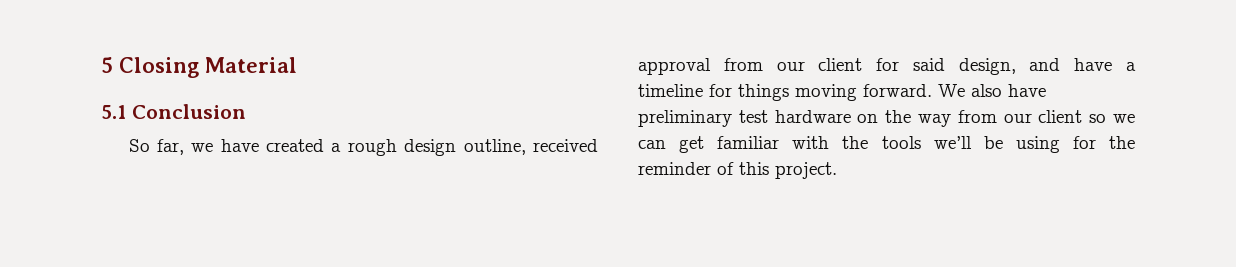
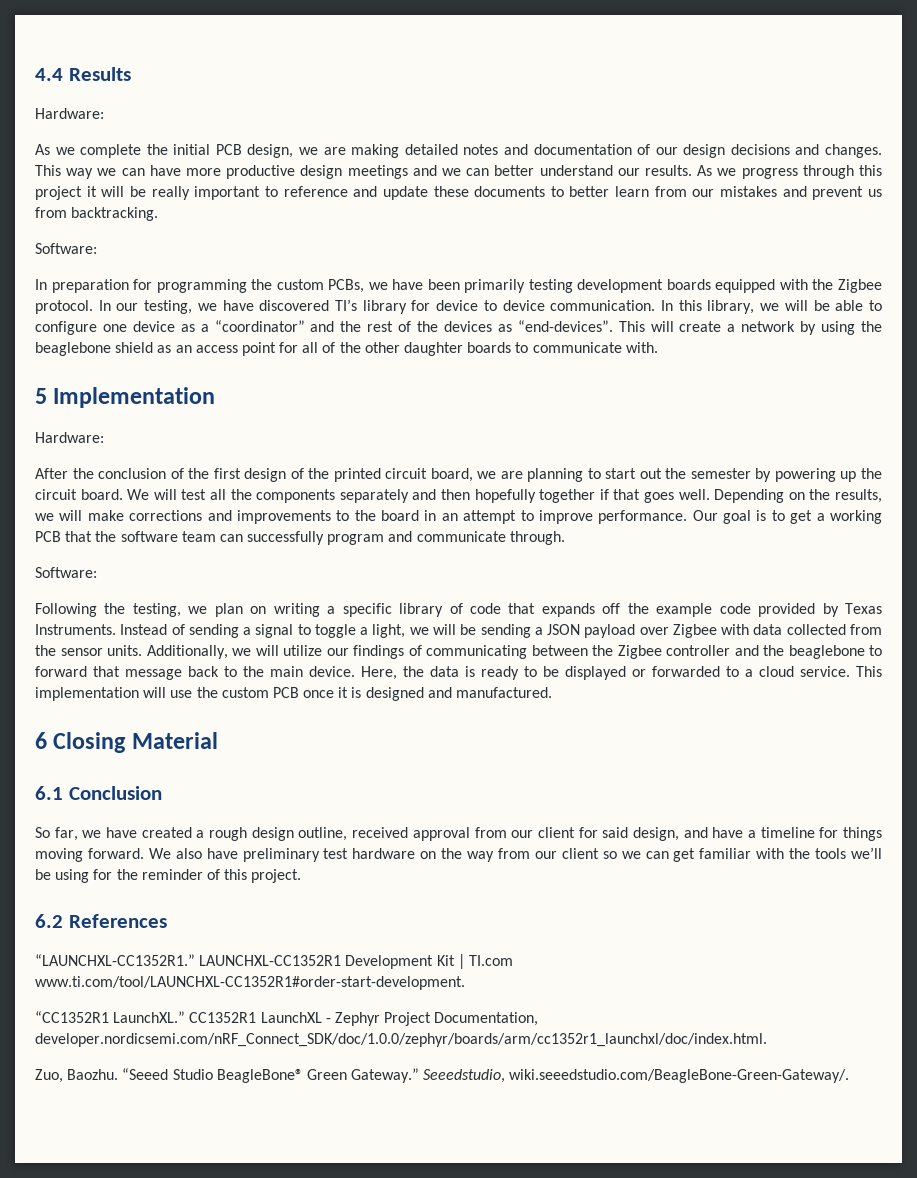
[101,57,113,73] 5 -> [35,67,131,81] [35,108,104,119] [35,144,882,158] [35,165,883,179] [35,186,882,200] [35,207,159,221] [35,243,97,254] [35,279,882,293] [35,299,882,314] [35,320,883,335] [35,342,658,356] [35,387,216,408] [35,432,104,443] [35,468,882,482] [35,489,883,503] [35,510,883,524] [35,531,565,545] [35,567,97,578] [35,603,883,617] [35,624,882,638] [35,645,882,659] [35,666,882,680] [35,687,553,701] [35,732,47,749] 4.4 Results // Hardware: // As we complete the initial PCB design, we are making detailed notes and documentation of our design decisions and changes. This way we can have more productive design meetings and we can better understand our results. As we progress through this project it will be really important to reference and update these documents to better learn from our mistakes and prevent us from backtracking. // Software: // In preparation for programming the custom PCBs, we have been primarily testing development boards equipped with the Zigbee protocol. In our testing, we have discovered TI’s library for device to device communication. In this library, we will be able to configure one device as a “coordinator” and the rest of the devices as “end-devices”. This will create a network by using the beaglebone shield as an access point for all of the other daughter boards to communicate with. // 5 Implementation // Hardware: // After the conclusion of the first design of the printed circuit board, we are planning to start out the semester by powering up the circuit board. We will test all the components separately and then hopefully together if that goes well. Depending on the results, we will make corrections and improvements to the board in an attempt to improve performance. Our goal is to get a working PCB that the software team can successfully program and communicate through. // Software: // Following the testing, we plan on writing a specific library of code that expands off the example code provided by Texas Instruments. Instead of sending a signal to toggle a light, we will be sending a JSON payload over Zigbee with data collected from the sensor units. Additionally, we will utilize our findings of communicating between the Zigbee controller and the beaglebone to forward that message back to the main device. Here, the data is ready to be displayed or forwarded to a cloud service. This implementation will use the custom PCB once it is designed and manufactured. // 6
[101,105,126,119] 5.1 -> [35,786,63,800] 6.1
(837, 170) none -> [35,914,167,928] [35,954,513,969] [35,976,465,990] [35,1011,539,1026] [35,1033,767,1047] [35,1068,850,1083] // 6.2 References // “LAUNCHXL-CC1352R1.” LAUNCHXL-CC1352R1 Development Kit | TI.com www.ti.com/tool/LAUNCHXL-CC1352R1#order-start-development. // “CC1352R1 LaunchXL.” CC1352R1 LaunchXL - Zephyr Project Documentation, developer.nordicsemi.com/nRF_Connect_SDK/doc/1.0.0/zephyr/boards/arm/cc1352r1_launchxl/doc/index.html. // Zuo, Baozhu. “Seeed Studio BeagleBone® Green Gateway.” Seeedstudio, wiki.seeedstudio.com/BeagleBone-Green-Gateway/.

